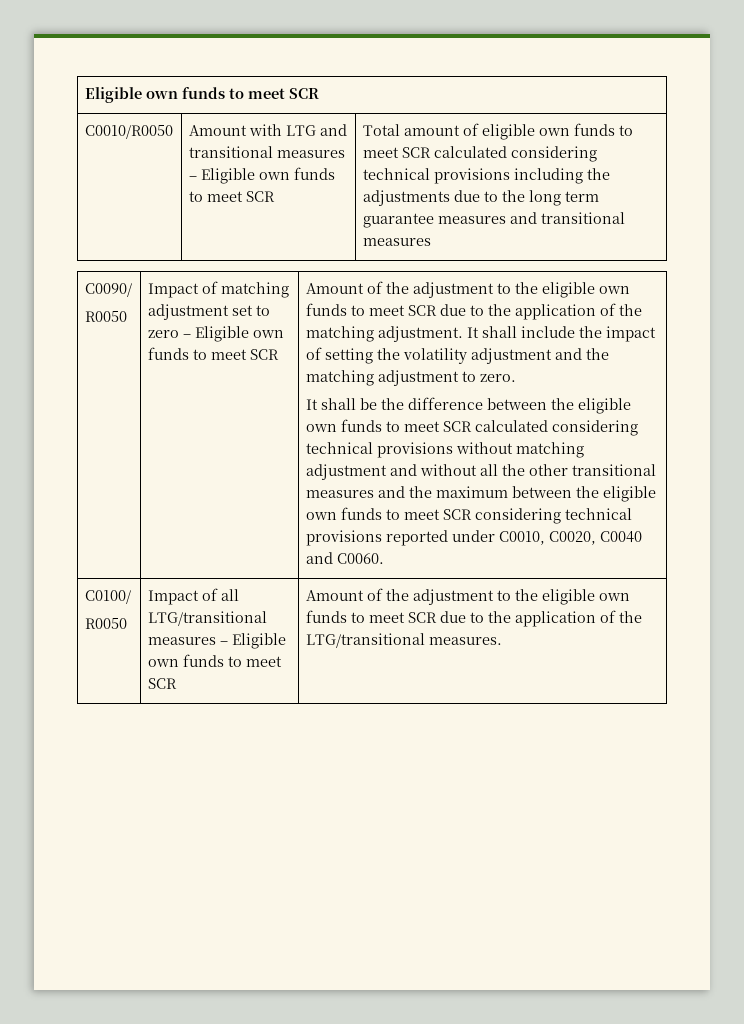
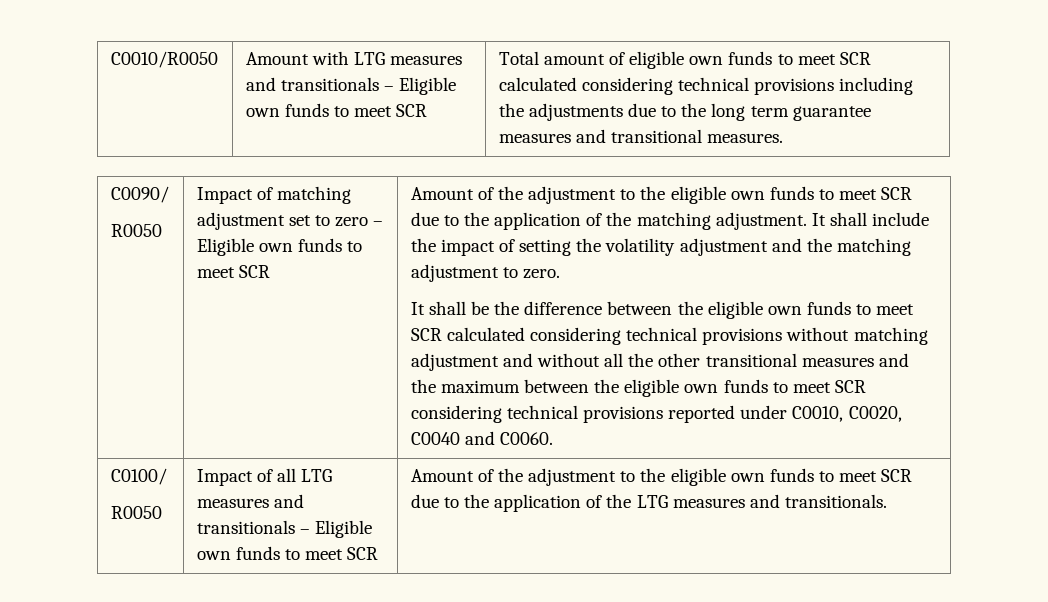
[84,87,319,103] Eligible own funds to meet SCR // -> (110, 59) none
[319,124,347,136] [188,146,345,158] and transitional measures -> [390,55,463,65] [245,77,379,91] measures and transitionals
[362,238,431,246] measures -> [707,133,784,143] measures.
[147,611,267,626] [147,637,216,645] LTG/transitional measures -> [301,469,333,482] [196,494,304,508] [196,520,295,534] LTG measures and transitionals
[305,633,502,648] LTG/transitional measures. -> [636,494,887,508] LTG measures and transitionals.

